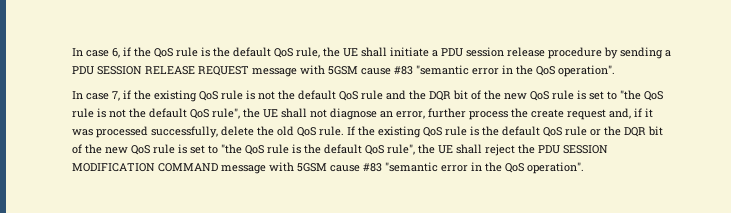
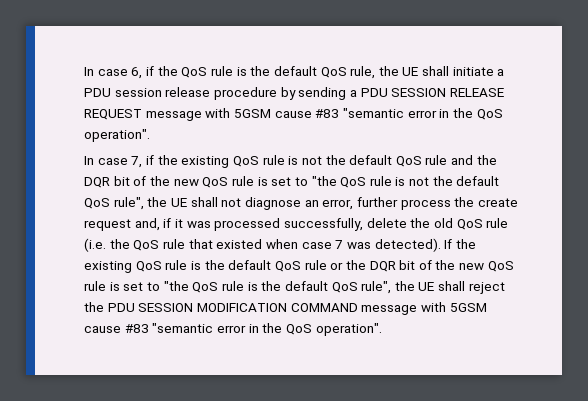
[318,126,344,136] rule. -> [486,218,509,228] [84,238,441,252] rule (i.e. the QoS rule that existed when case 7 was detected).

